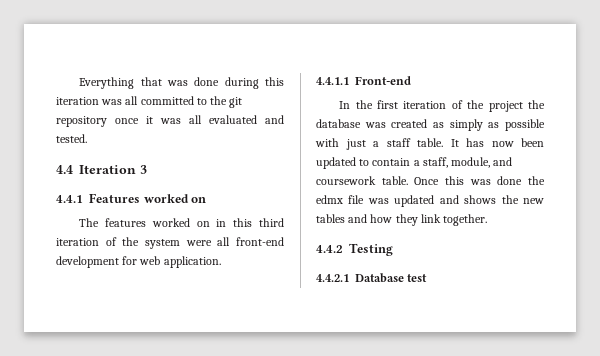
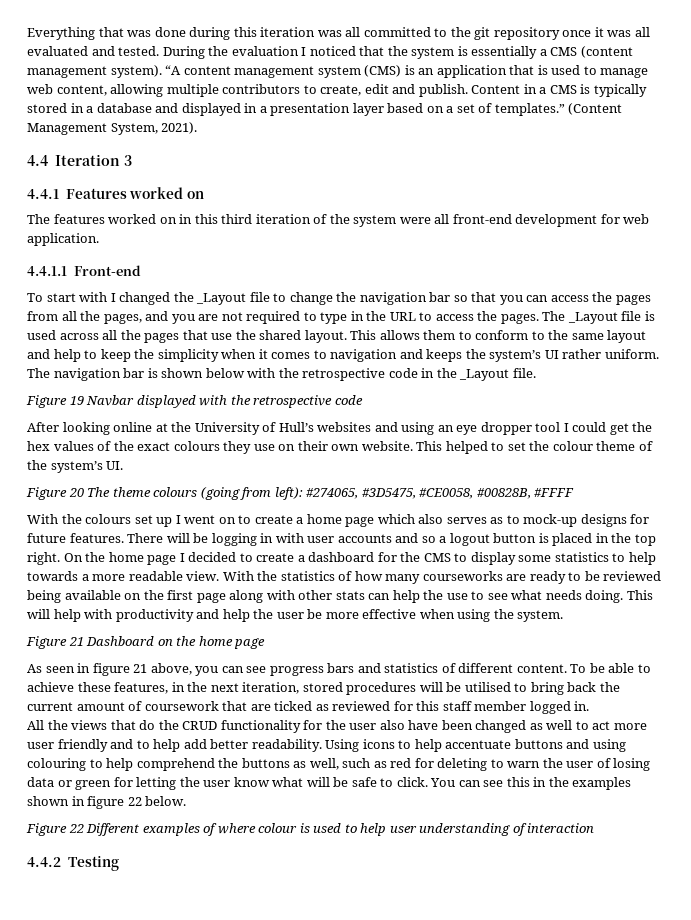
(87, 138) none -> [162,46,633,59] [27,65,649,78] [27,84,647,97] [27,103,623,116] [27,122,198,135] During the evaluation I noticed that the system is essentially a CMS (content management system). “A content management system (CMS) is an application that is used to manage web content, allowing multiple contributors to create, edit and publish. Content in a CMS is typically stored in a database and displayed in a presentation layer based on a set of templates.” (Content Management System, 2021).
[339,100,545,112] [316,119,545,131] [315,138,544,150] [316,157,513,169] [316,176,545,185] [316,195,544,207] [316,214,488,226] In the first iteration of the project the database was created as simply as possible with just a staff table. It has now been updated to contain a staff, module, and coursework table. Once this was done the edmx file was updated and shows the new tables and how they link together. -> [27,292,651,305] [27,311,655,324] [27,330,647,343] [27,349,659,362] [27,368,536,381] [26,395,363,408] [27,422,653,435] [27,441,653,454] [27,460,124,473] [26,487,575,500] [27,514,650,527] [27,533,656,546] [27,552,656,565] [27,571,662,584] [27,590,653,603] [27,609,564,622] [26,636,266,649] [27,663,651,676] [27,682,620,695] [27,701,590,714] [27,720,647,733] [27,739,626,752] [27,758,651,771] [27,777,632,790] [27,796,187,809] [26,823,595,836] To start with I changed the _Layout file to change the navigation bar so that you can access the pages from all the pages, and you are not required to type in the URL to access the pages. The _Layout file is used across all the pages that use the shared layout. This allows them to conform to the same layout and help to keep the simplicity when it comes to navigation and keeps the system’s UI rather uniform. The navigation bar is shown below with the retrospective code in the _Layout file. // Figure 19 Navbar displayed with the retrospective code // After looking online at the University of Hull’s websites and using an eye dropper tool I could get the hex values of the exact colours they use on their own website. This helped to set the colour theme of the system’s UI. // Figure 20 The theme colours (going from left): #274065, #3D5475, #CE0058, #00828B, #FFFF // With the colours set up I went on to create a home page which also serves as to mock-up designs for future features. There will be logging in with user accounts and so a logout button is placed in the top right. On the home page I decided to create a dashboard for the CMS to display some statistics to help towards a more readable view. With the statistics of how many courseworks are ready to be reviewed being available on the first page along with other stats can help the use to see what needs doing. This will help with productivity and help the user be more effective when using the system. // Figure 21 Dashboard on the home page // As seen in figure 21 above, you can see progress bars and statistics of different content. To be able to achieve these features, in the next iteration, stored procedures will be utilised to bring back the current amount of coursework that are ticked as reviewed for this staff member logged in. // All the views that do the CRUD functionality for the user also have been changed as well to act more user friendly and to help add better readability. Using icons to help accentuate buttons and using colouring to help comprehend the buttons as well, such as red for deleting to warn the user of losing data or green for letting the user know what will be safe to click. You can see this in the examples shown in figure 22 below. // Figure 22 Different examples of where colour is used to help user understanding of interaction
[316,273,428,283] // 4.4.2.1 Database test -> (119, 863) none

